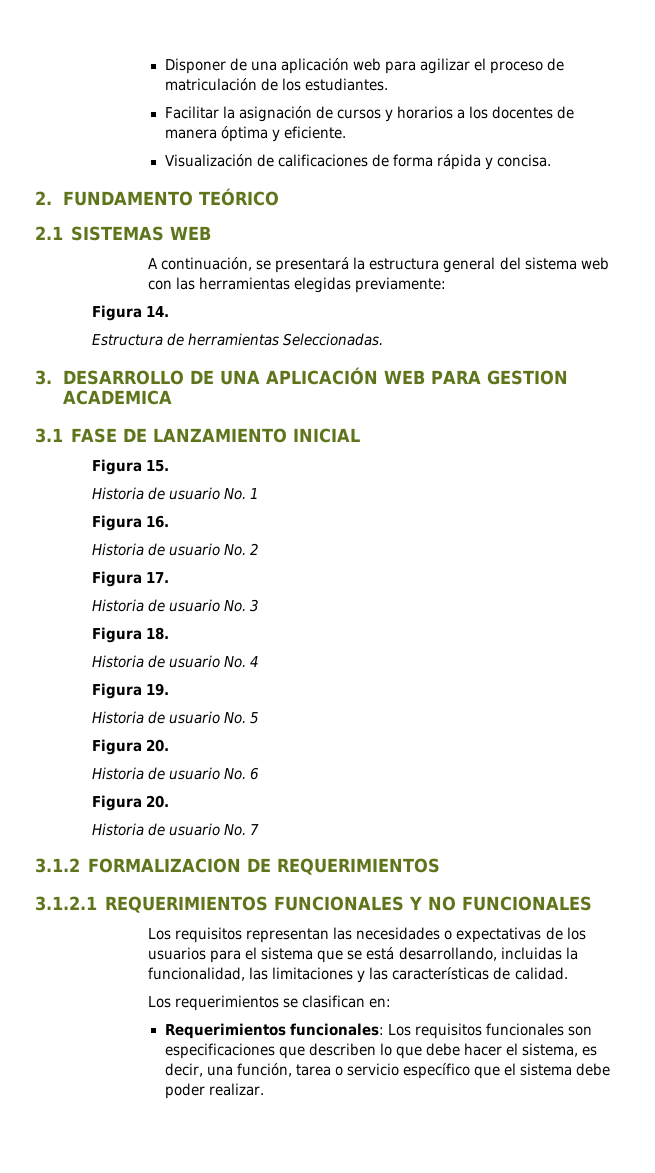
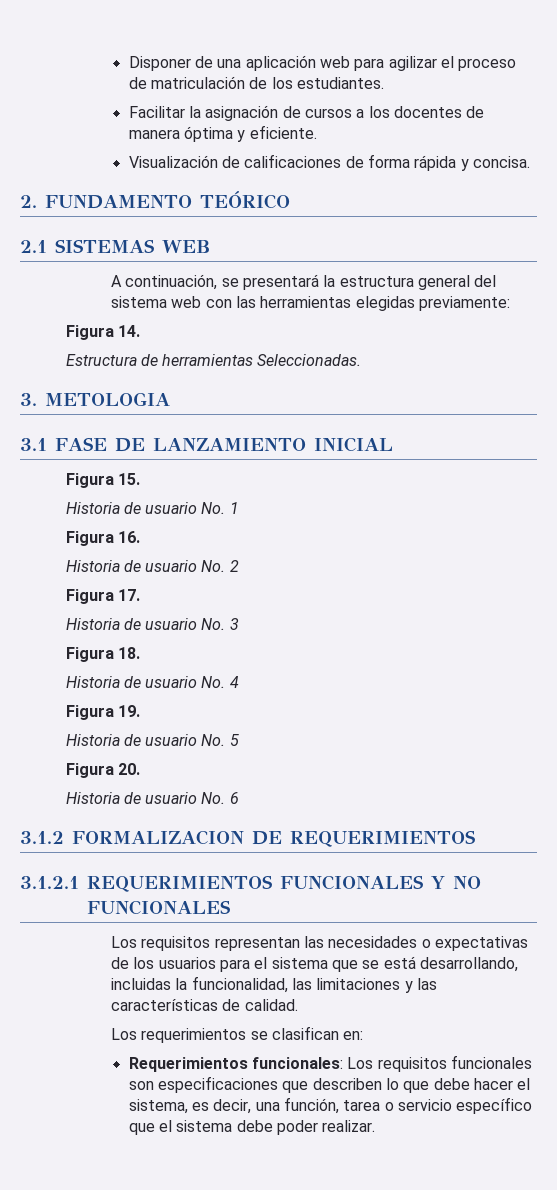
[384,106,453,122] y horarios -> (352, 113) none
[63,367,569,385] [63,390,173,405] DESARROLLO DE UNA APLICACIÓN WEB PARA GESTION ACADEMICA -> [45,392,170,406] METOLOGIA
[91,795,169,811] [91,823,259,836] // Figura 20. // Historia de usuario No. 7 -> (239, 798) none

